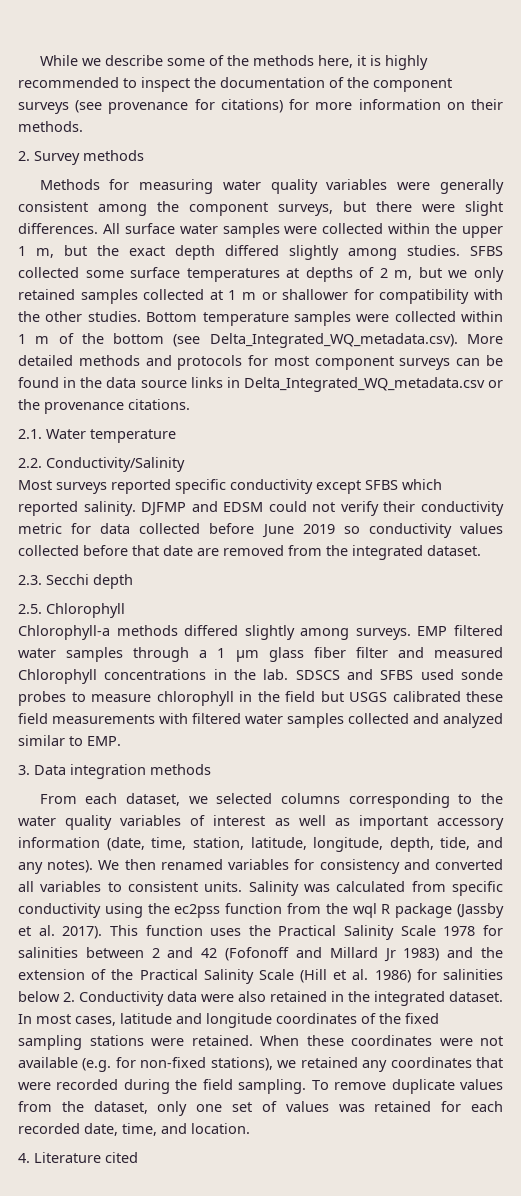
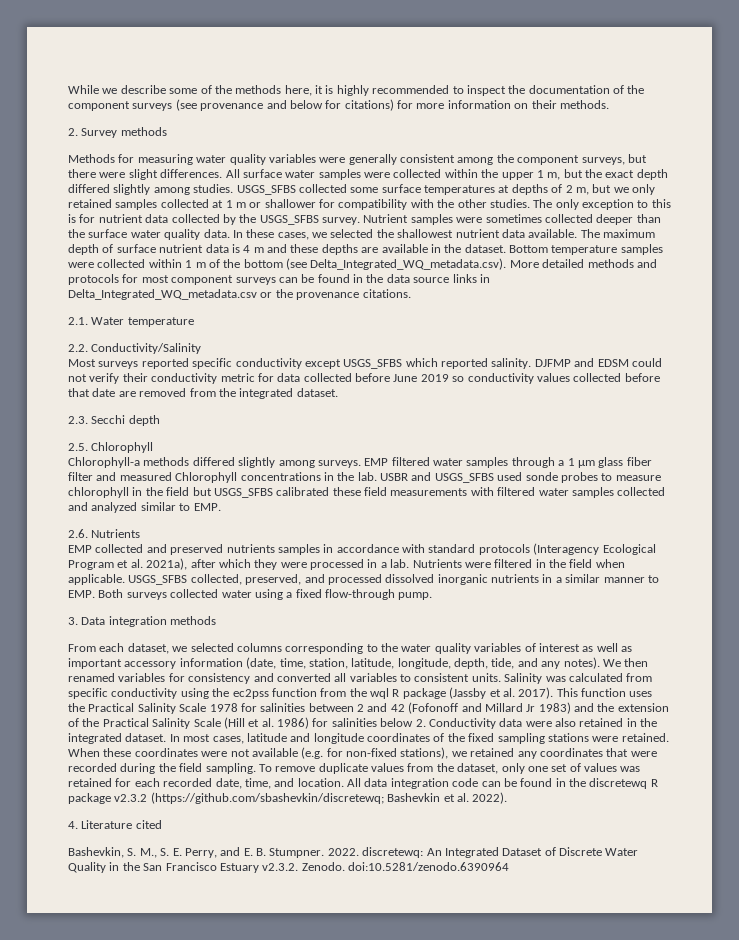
(189, 108) none -> [266,100,323,109] and below
[470,246,503,256] SFBS -> [236,185,296,195] USGS_SFBS
(141, 316) none -> [533,199,671,210] [68,214,661,225] [68,229,655,240] [68,244,506,255] The only exception to this is for nutrient data collected by the USGS_SFBS survey. Nutrient samples were sometimes collected deeper than the surface water quality data. In these cases, we selected the shallowest nutrient data available. The maximum depth of surface nutrient data is 4 m and these depths are available in the dataset.
[365,480,398,490] SFBS -> [343,359,403,369] USGS_SFBS
[295,669,414,680] SDSCS and SFBS -> [380,472,494,483] USBR and USGS_SFBS
[349,692,387,702] USGS -> [213,488,273,498] USGS_SFBS
(121, 741) none -> [68,529,141,538] [68,543,656,555] [68,558,625,570] [68,574,659,585] [68,589,433,600] // 2.6. Nutrients // EMP collected and preserved nutrients samples in accordance with standard protocols (Interagency Ecological Program et al. 2021a), after which they were processed in a lab. Nutrients were filtered in the field when applicable. USGS_SFBS collected, preserved, and processed dissolved inorganic nutrients in a similar manner to EMP. Both surveys collected water using a fixed flow-through pump.
[18,1152,138,1163] // 4. Literature cited -> [347,778,658,789] [68,792,508,804] [68,820,162,829] [68,847,639,858] [68,862,509,873] All data integration code can be found in the discretewq R package v2.3.2 (https://github.com/sbashevkin/discretewq; Bashevkin et al. 2022). // 4. Literature cited // Bashevkin, S. M., S. E. Perry, and E. B. Stumpner. 2022. discretewq: An Integrated Dataset of Discrete Water Quality in the San Francisco Estuary v2.3.2. Zenodo. doi:10.5281/zenodo.6390964

